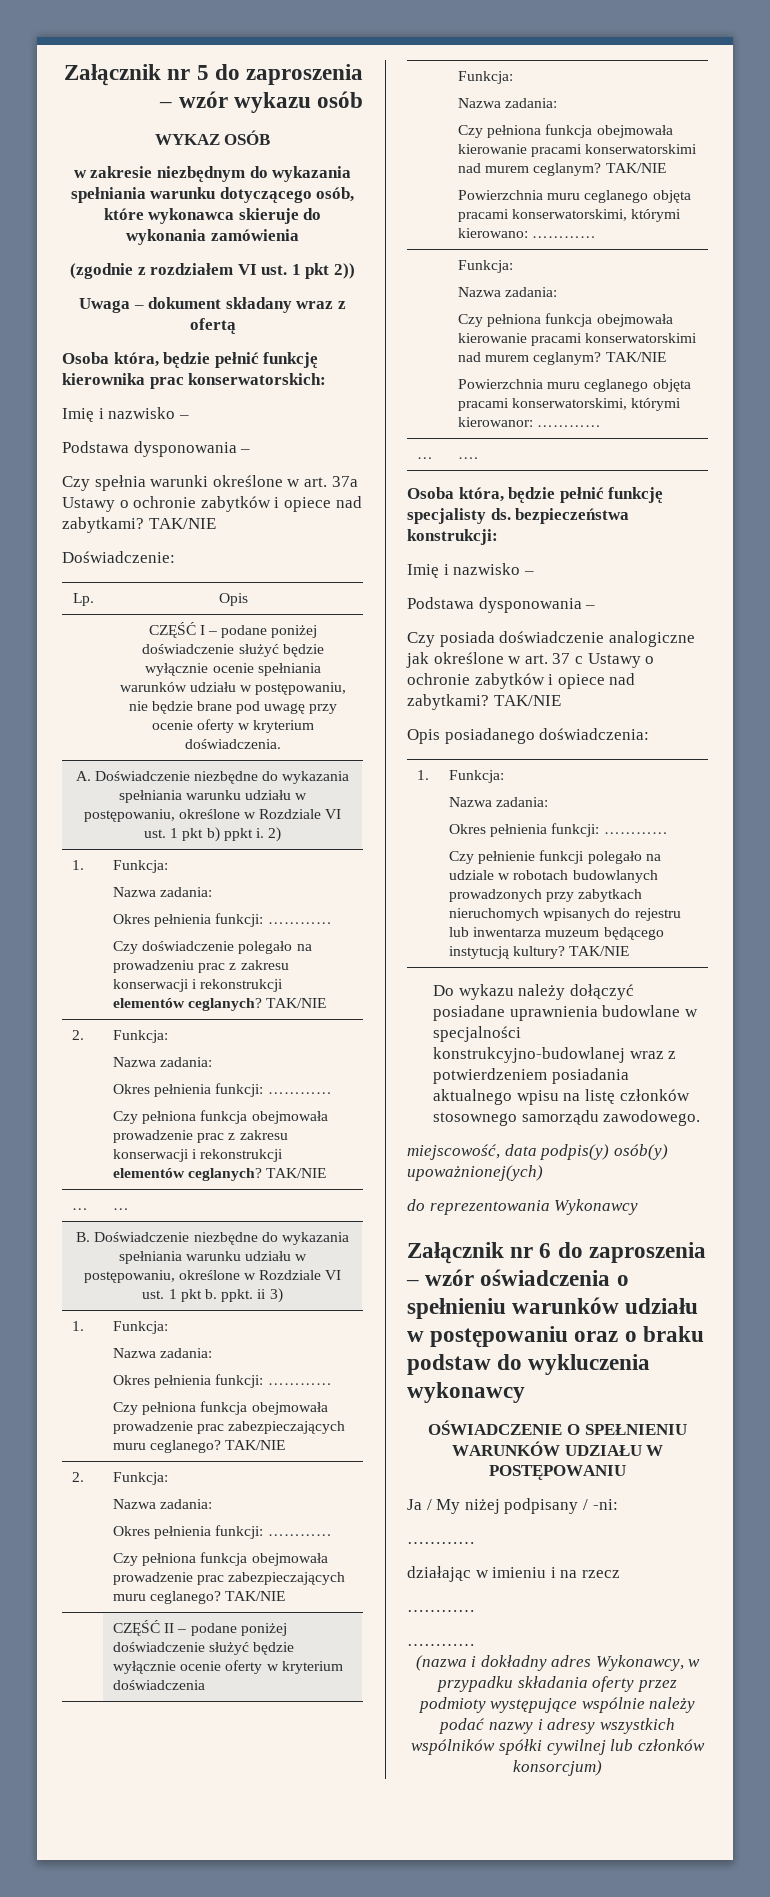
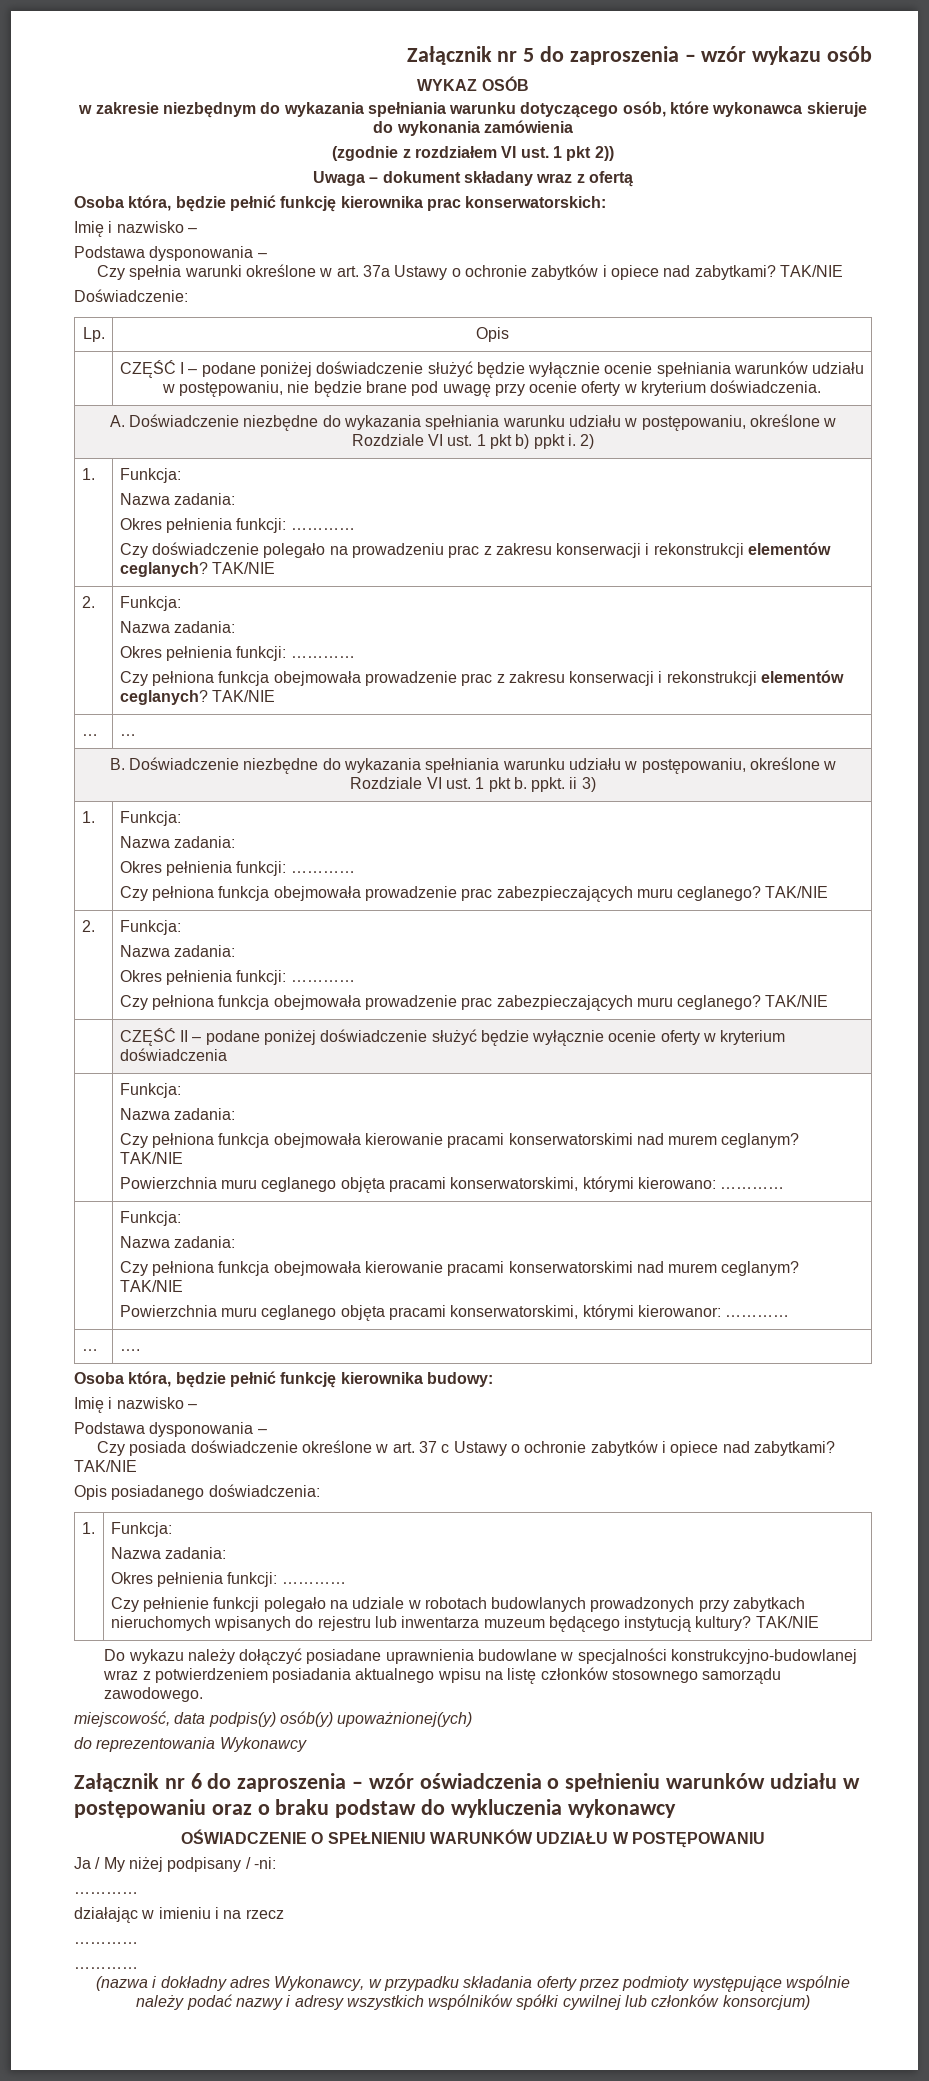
[407,508,630,524] [407,529,498,545] specjalisty ds. bezpieczeństwa konstrukcji: -> [340,1372,493,1387] kierownika budowy:
[608,631,695,647] [406,652,429,668] analogiczne jak -> (298, 1446) none

